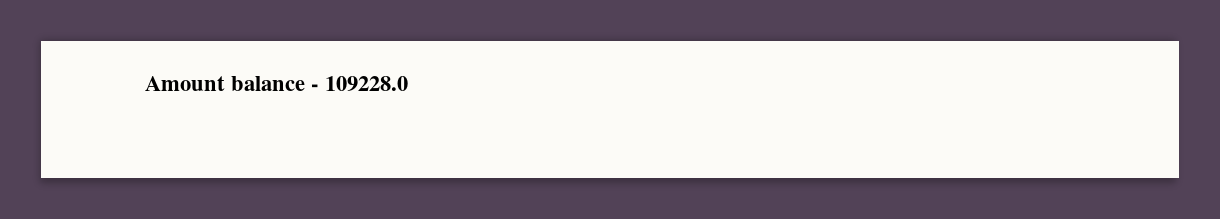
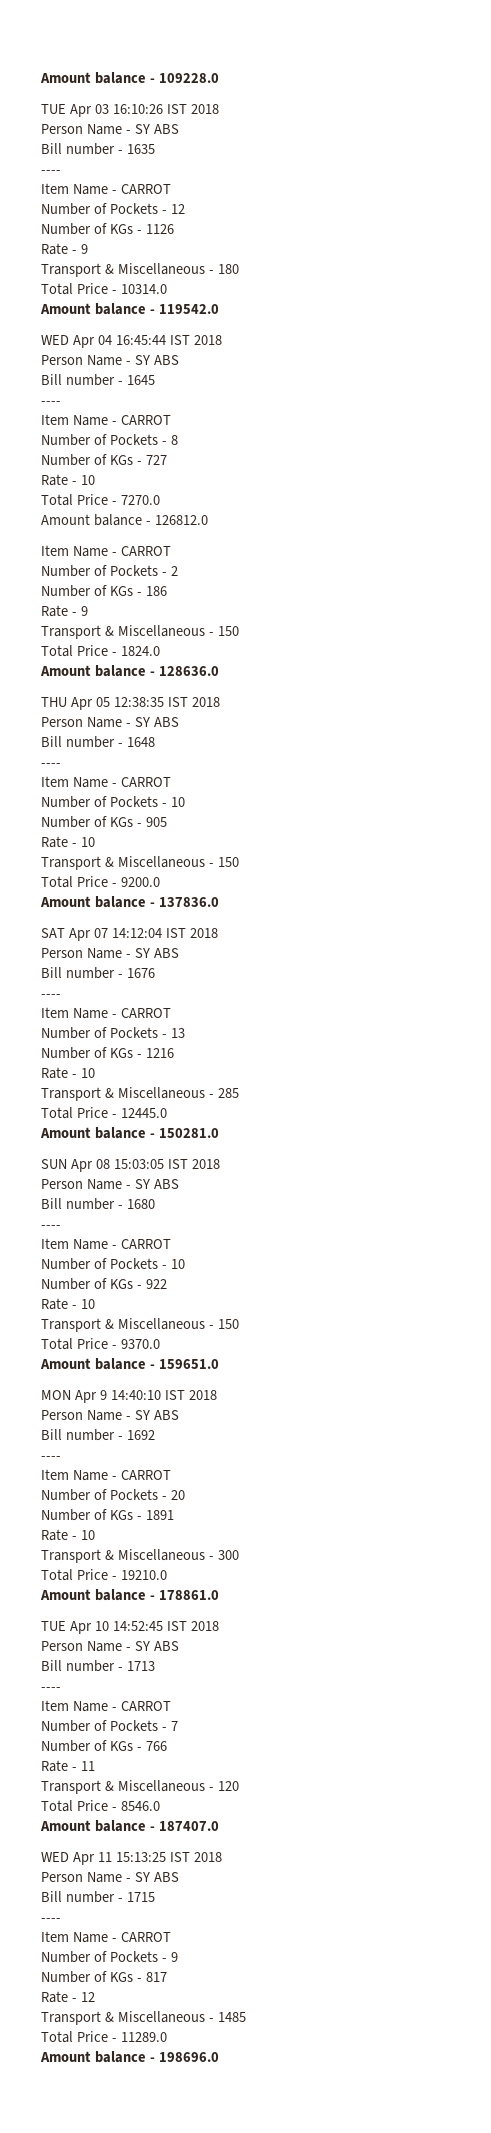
(409, 83) none -> [41,104,219,117] [41,124,179,135] [41,143,155,155] [41,170,61,174] [41,183,171,195] [41,203,185,215] [41,223,174,235] [41,243,88,255] [41,263,239,277] [41,283,167,295] [40,303,219,315] [41,335,222,348] [41,355,179,366] [41,374,155,386] [41,401,61,405] [41,414,171,426] [41,434,178,446] [41,454,167,466] [41,474,95,486] [41,494,160,506] [41,514,208,526] [41,545,171,557] [41,565,178,577] [41,585,167,597] [41,605,88,617] [41,625,239,639] [41,645,160,657] [40,665,219,677] [41,697,220,710] [41,717,179,728] [41,736,155,748] [41,763,61,767] [41,776,171,788] [41,796,185,808] [41,816,167,828] [41,836,95,848] [41,856,239,870] [41,876,160,888] [40,896,219,908] [41,928,218,941] [41,948,179,959] [41,967,155,979] [41,994,61,998] [41,1007,171,1019] [41,1027,185,1039] [41,1047,174,1059] [41,1067,95,1079] [41,1087,239,1101] [41,1107,167,1119] [40,1127,219,1139] [41,1159,220,1172] [41,1179,179,1190] [41,1198,155,1210] [41,1225,61,1229] [41,1238,171,1250] [41,1258,185,1270] [41,1278,167,1290] [41,1298,95,1310] [41,1318,239,1332] [41,1338,160,1350] [40,1358,219,1370] [41,1390,217,1403] [41,1410,179,1421] [41,1429,155,1441] [41,1456,61,1460] [41,1469,171,1481] [41,1489,185,1501] [41,1509,174,1521] [41,1529,95,1541] [41,1549,239,1563] [41,1569,167,1581] [40,1589,219,1601] [41,1621,219,1634] [41,1641,179,1652] [41,1660,155,1672] [41,1687,61,1691] [41,1700,171,1712] [41,1720,178,1732] [41,1740,167,1752] [41,1760,95,1772] [41,1780,239,1794] [41,1800,160,1812] [40,1820,219,1832] [41,1852,222,1865] [41,1872,179,1883] [41,1891,155,1903] [41,1918,61,1922] [41,1931,171,1943] [41,1951,178,1963] [41,1971,167,1983] [41,1991,95,2003] [41,2011,246,2025] [41,2031,167,2043] [40,2051,219,2063] // TUE Apr 03 16:10:26 IST 2018 // Person Name - SY ABS // Bill number - 1635 // ---- // Item Name - CARROT // Number of Pockets - 12 // Number of KGs - 1126 // Rate - 9 // Transport & Miscellaneous - 180 // Total Price - 10314.0 // Amount balance - 119542.0 // WED Apr 04 16:45:44 IST 2018 // Person Name - SY ABS // Bill number - 1645 // ---- // Item Name - CARROT // Number of Pockets - 8 // Number of KGs - 727 // Rate - 10 // Total Price - 7270.0 // Amount balance - 126812.0 // Item Name - CARROT // Number of Pockets - 2 // Number of KGs - 186 // Rate - 9 // Transport & Miscellaneous - 150 // Total Price - 1824.0 // Amount balance - 128636.0 // THU Apr 05 12:38:35 IST 2018 // Person Name - SY ABS // Bill number - 1648 // ---- // Item Name - CARROT // Number of Pockets - 10 // Number of KGs - 905 // Rate - 10 // Transport & Miscellaneous - 150 // Total Price - 9200.0 // Amount balance - 137836.0 // SAT Apr 07 14:12:04 IST 2018 // Person Name - SY ABS // Bill number - 1676 // ---- // Item Name - CARROT // Number of Pockets - 13 // Number of KGs - 1216 // Rate - 10 // Transport & Miscellaneous - 285 // Total Price - 12445.0 // Amount balance - 150281.0 // SUN Apr 08 15:03:05 IST 2018 // Person Name - SY ABS // Bill number - 1680 // ---- // Item Name - CARROT // Number of Pockets - 10 // Number of KGs - 922 // Rate - 10 // Transport & Miscellaneous - 150 // Total Price - 9370.0 // Amount balance - 159651.0 // MON Apr 9 14:40:10 IST 2018 // Person Name - SY ABS // Bill number - 1692 // ---- // Item Name - CARROT // Number of Pockets - 20 // Number of KGs - 1891 // Rate - 10 // Transport & Miscellaneous - 300 // Total Price - 19210.0 // Amount balance - 178861.0 // TUE Apr 10 14:52:45 IST 2018 // Person Name - SY ABS // Bill number - 1713 // ---- // Item Name - CARROT // Number of Pockets - 7 // Number of KGs - 766 // Rate - 11 // Transport & Miscellaneous - 120 // Total Price - 8546.0 // Amount balance - 187407.0 // WED Apr 11 15:13:25 IST 2018 // Person Name - SY ABS // Bill number - 1715 // ---- // Item Name - CARROT // Number of Pockets - 9 // Number of KGs - 817 // Rate - 12 // Transport & Miscellaneous - 1485 // Total Price - 11289.0 // Amount balance - 198696.0

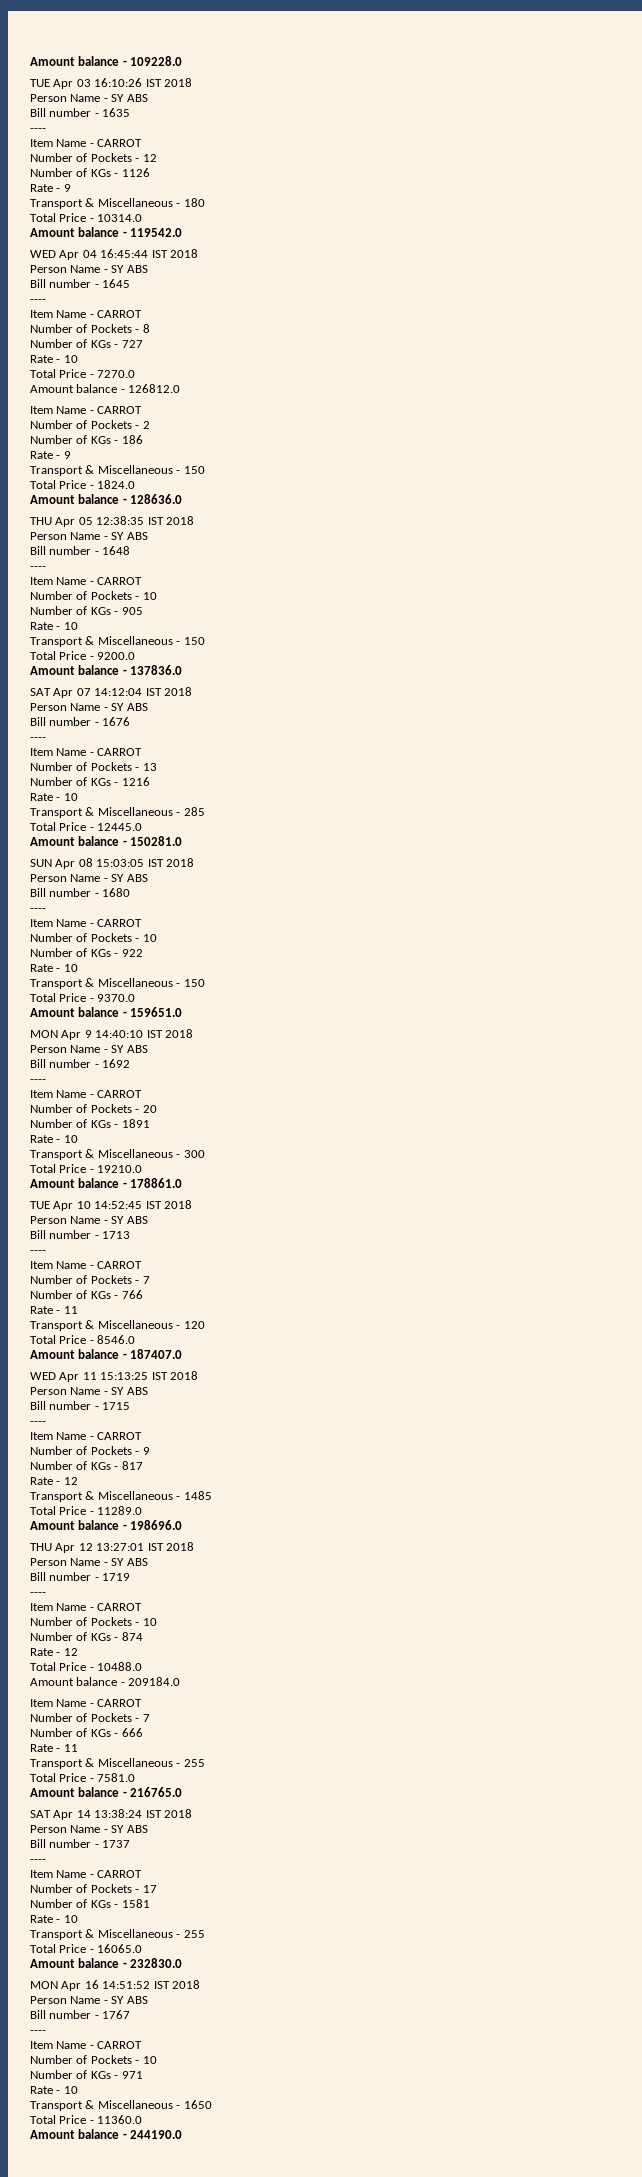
(219, 2057) none -> [30,1542,194,1553] [30,1558,148,1566] [30,1572,131,1581] [30,1592,46,1596] [30,1603,143,1611] [30,1617,157,1626] [30,1632,143,1641] [30,1648,78,1656] [30,1662,143,1671] [30,1677,181,1686] [30,1699,143,1707] [30,1713,150,1722] [30,1728,143,1737] [30,1744,78,1752] [30,1758,205,1769] [30,1773,136,1782] [30,1787,183,1797] [30,1809,192,1820] [30,1825,148,1833] [30,1839,131,1848] [30,1859,46,1863] [30,1870,143,1878] [30,1884,157,1893] [30,1899,150,1908] [30,1915,78,1923] [30,1929,205,1940] [30,1944,143,1953] [30,1958,183,1968] [30,1980,200,1991] [30,1996,148,2004] [30,2010,131,2019] [30,2030,46,2034] [30,2041,143,2049] [30,2055,157,2064] [30,2070,143,2079] [30,2086,78,2094] [30,2100,212,2111] [30,2115,143,2124] [30,2129,183,2139] // THU Apr 12 13:27:01 IST 2018 // Person Name - SY ABS // Bill number - 1719 // ---- // Item Name - CARROT // Number of Pockets - 10 // Number of KGs - 874 // Rate - 12 // Total Price - 10488.0 // Amount balance - 209184.0 // Item Name - CARROT // Number of Pockets - 7 // Number of KGs - 666 // Rate - 11 // Transport & Miscellaneous - 255 // Total Price - 7581.0 // Amount balance - 216765.0 // SAT Apr 14 13:38:24 IST 2018 // Person Name - SY ABS // Bill number - 1737 // ---- // Item Name - CARROT // Number of Pockets - 17 // Number of KGs - 1581 // Rate - 10 // Transport & Miscellaneous - 255 // Total Price - 16065.0 // Amount balance - 232830.0 // MON Apr 16 14:51:52 IST 2018 // Person Name - SY ABS // Bill number - 1767 // ---- // Item Name - CARROT // Number of Pockets - 10 // Number of KGs - 971 // Rate - 10 // Transport & Miscellaneous - 1650 // Total Price - 11360.0 // Amount balance - 244190.0

